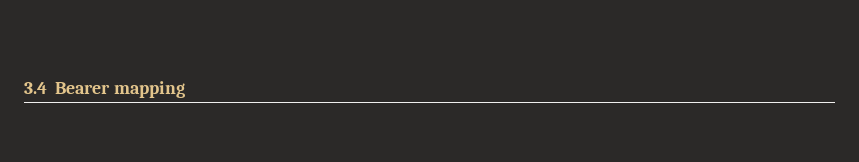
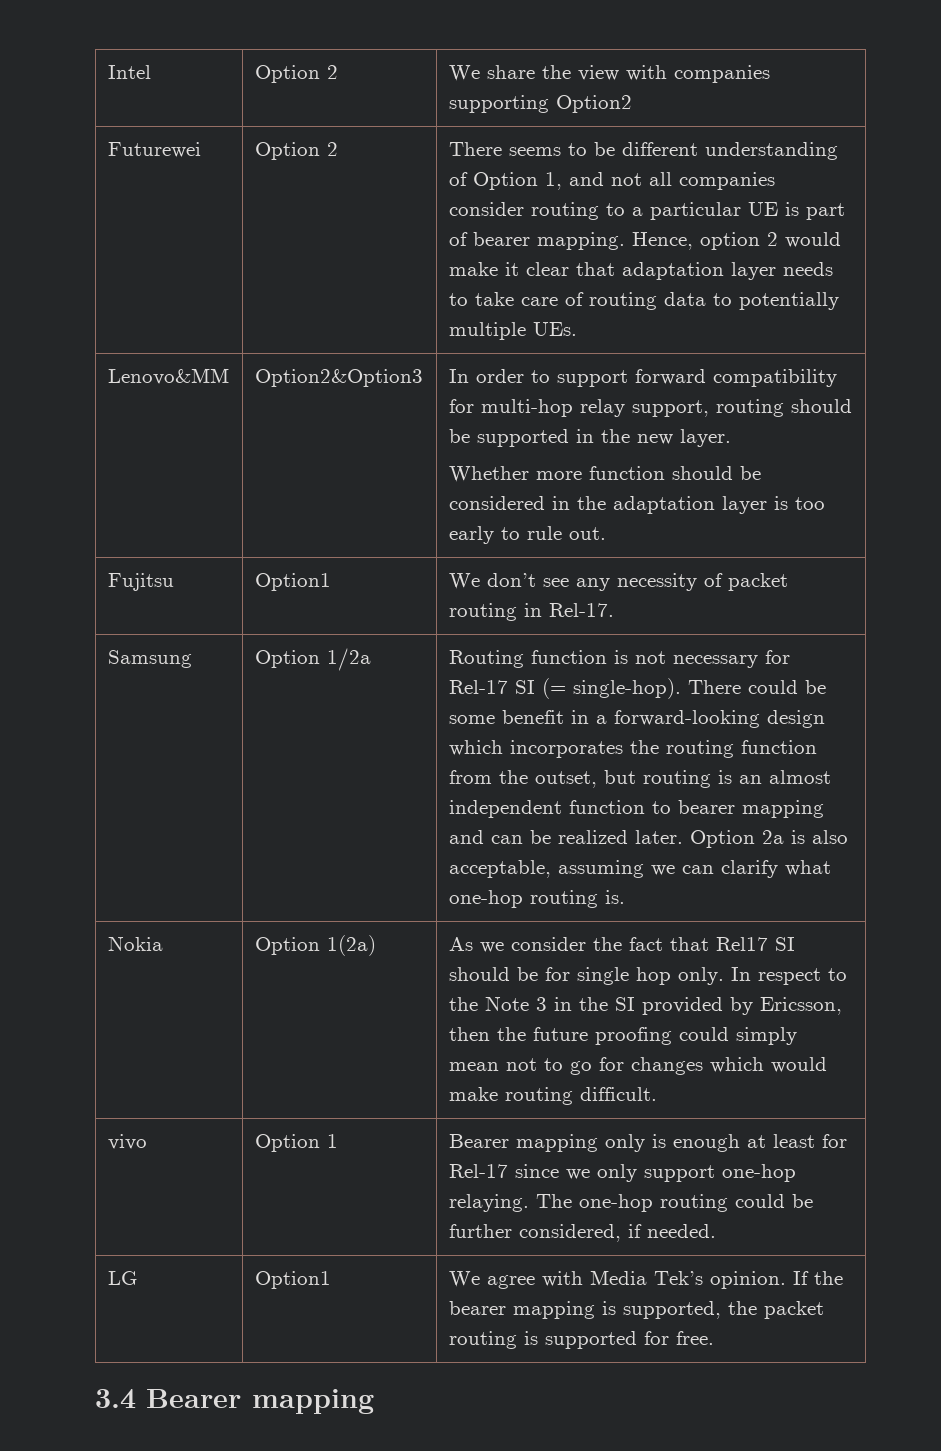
(24, 88) none -> [107,65,151,79] [254,65,338,83] [448,65,770,83] [448,95,632,113] [107,142,201,158] [254,142,338,160] [448,142,838,160] [448,172,775,190] [448,202,845,220] [448,232,841,250] [448,262,833,280] [448,292,839,310] [448,322,577,340] [107,368,229,385] [254,369,423,387] [448,369,837,387] [448,399,852,417] [448,429,731,447] [448,466,761,482] [448,496,825,514] [448,526,606,544] [107,573,174,591] [254,573,331,591] [448,573,788,591] [448,603,614,621] [107,650,192,668] [254,648,371,671] [448,650,790,668] [448,678,826,699] [448,710,825,728] [448,740,817,758] [448,770,831,788] [448,800,824,818] [448,830,848,848] [448,860,831,878] [448,890,625,908] [107,936,163,951] [254,935,376,956] [448,937,795,953] [448,967,847,985] [448,996,842,1015] [448,1027,797,1045] [448,1057,827,1075] [448,1087,657,1105] [107,1134,147,1150] [254,1134,338,1152] [448,1134,847,1152] [448,1164,796,1182] [448,1194,813,1212] [448,1224,716,1242] [107,1271,137,1285] [254,1271,331,1289] [448,1270,843,1289] [448,1301,824,1319] [448,1331,714,1349] Intel | Option 2 | We share the view with companies supporting Option2 // Futurewei | Option 2 | There seems to be different understanding of Option 1, and not all companies consider routing to a particular UE is part of bearer mapping. Hence, option 2 would make it clear that adaptation layer needs to take care of routing data to potentially multiple UEs. // Lenovo&MM | Option2&Option3 | In order to support forward compatibility for multi-hop relay support, routing should be supported in the new layer. // Whether more function should be considered in the adaptation layer is too early to rule out. // Fujitsu | Option1 | We don’t see any necessity of packet routing in Rel-17. // Samsung | Option 1/2a | Routing function is not necessary for Rel-17 SI (= single-hop). There could be some benefit in a forward-looking design which incorporates the routing function from the outset, but routing is an almost independent function to bearer mapping and can be realized later. Option 2a is also acceptable, assuming we can clarify what one-hop routing is. // Nokia | Option 1(2a) | As we consider the fact that Rel17 SI should be for single hop only. In respect to the Note 3 in the SI provided by Ericsson, then the future proofing could simply mean not to go for changes which would make routing difficult. // vivo | Option 1 | Bearer mapping only is enough at least for Rel-17 since we only support one-hop relaying. The one-hop routing could be further considered, if needed. // LG | Option1 | We agree with Media Tek’s opinion. If the bearer mapping is supported, the packet routing is supported for free. //

